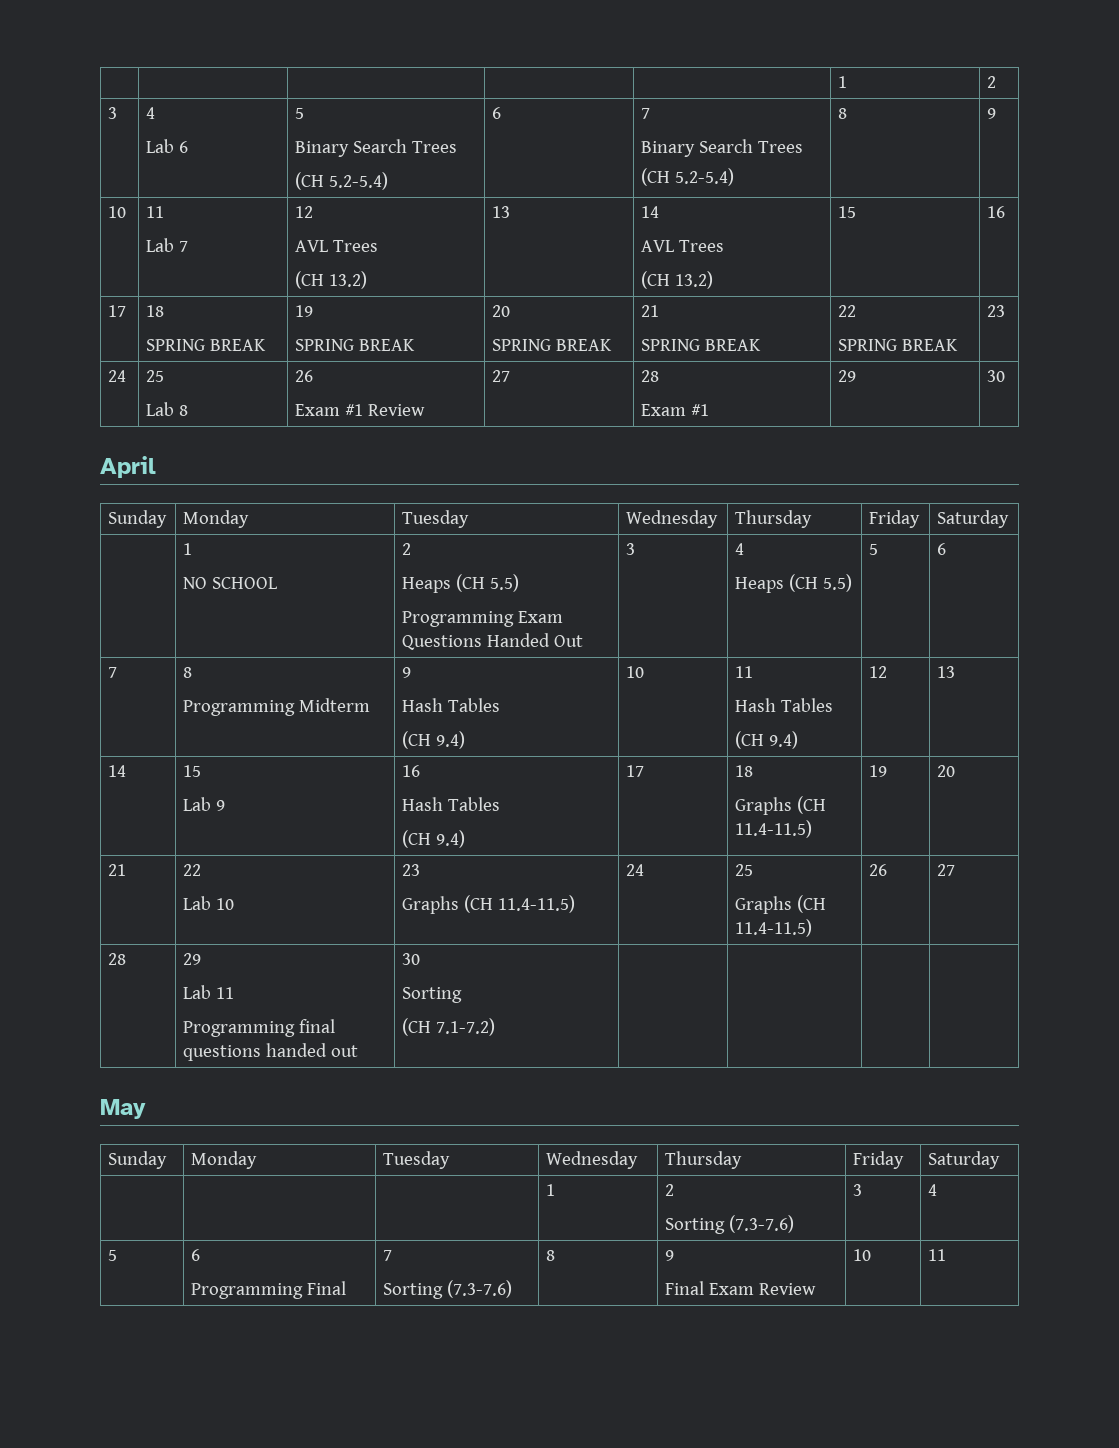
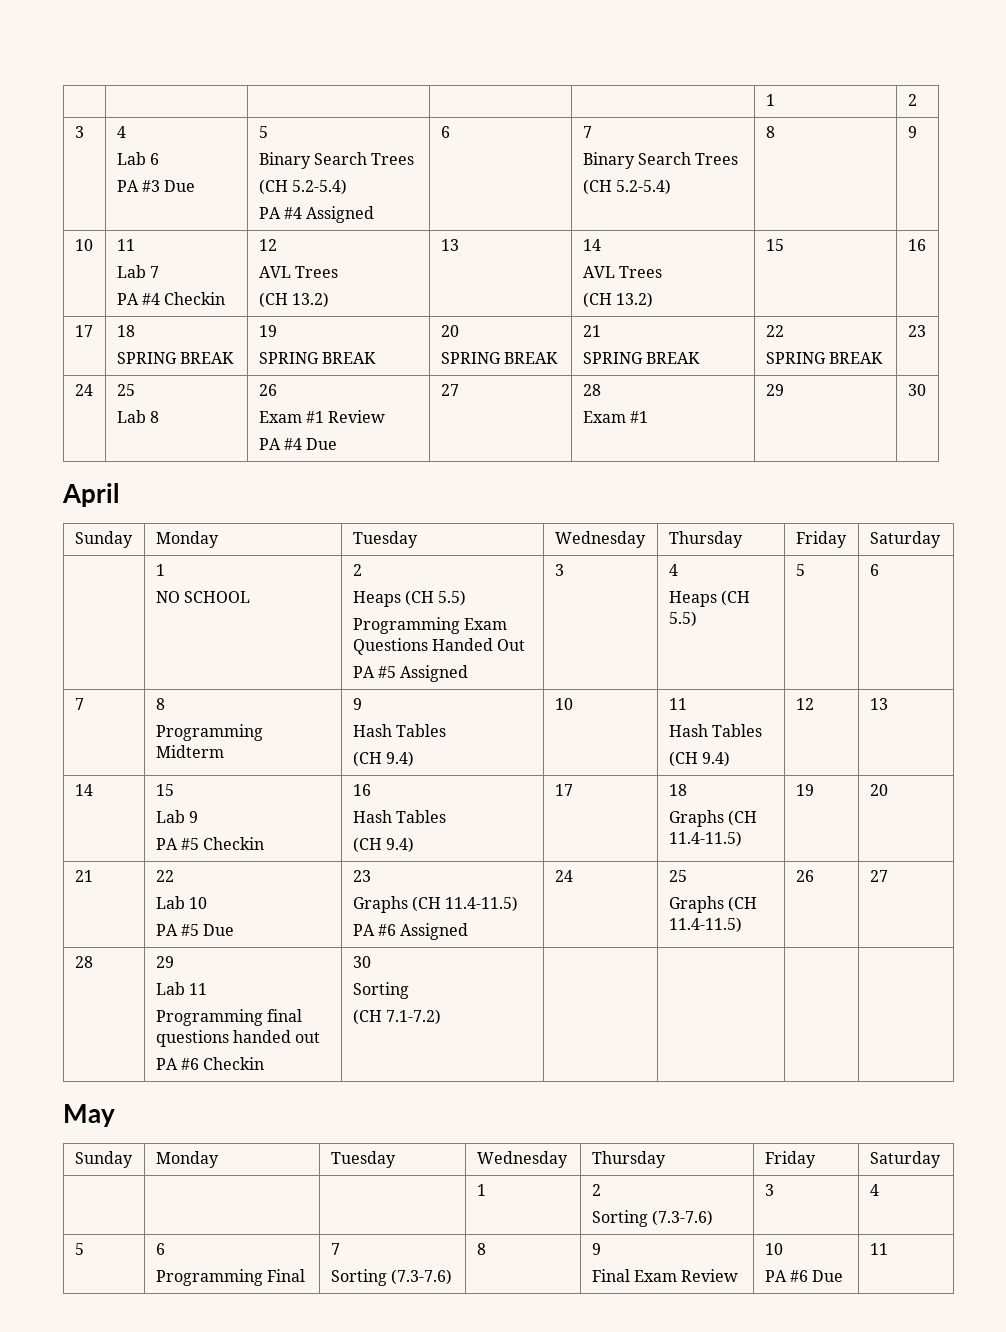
(189, 147) none -> [116,180,196,192] // PA #3 Due
(389, 181) none -> [258,206,375,223] // PA #4 Assigned
(189, 246) none -> [116,292,226,305] // PA #4 Checkin
(426, 410) none -> [258,438,338,450] // PA #4 Due
(584, 641) none -> [352,665,469,682] // PA #5 Assigned
(226, 805) none -> [155,837,265,850] // PA #5 Checkin
(235, 904) none -> [155,924,235,936] // PA #5 Due
(576, 904) none -> [352,923,469,940] // PA #6 Assigned
(359, 1051) none -> [155,1057,265,1070] // PA #6 Checkin
(872, 1255) none -> [764,1270,844,1282] // PA #6 Due

